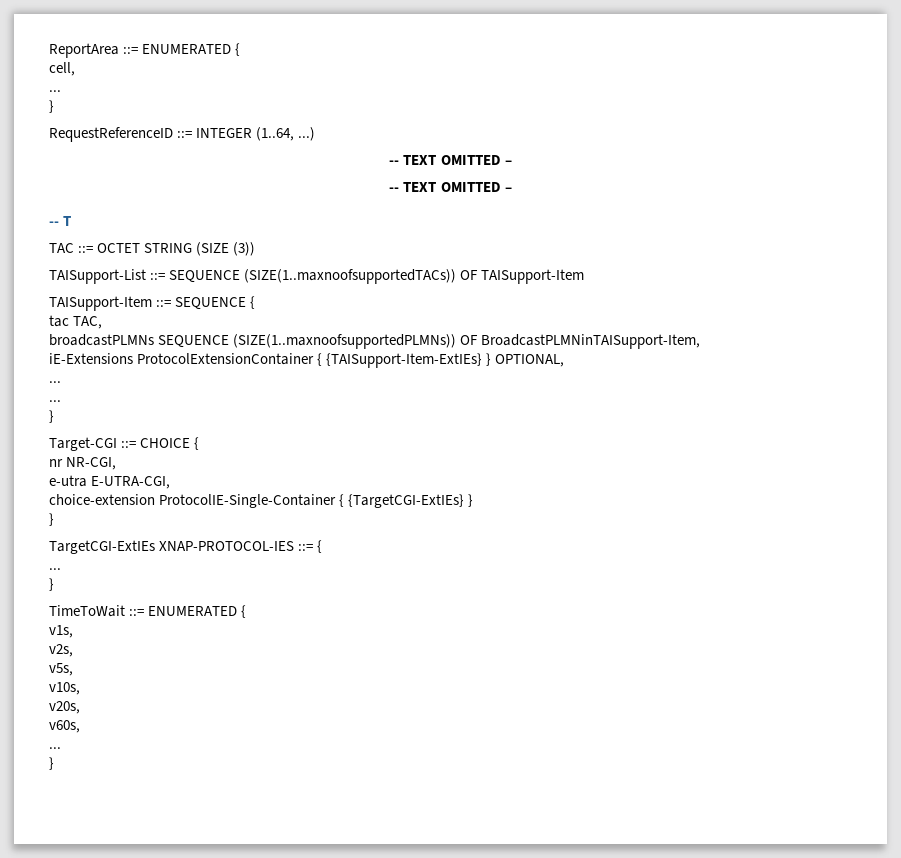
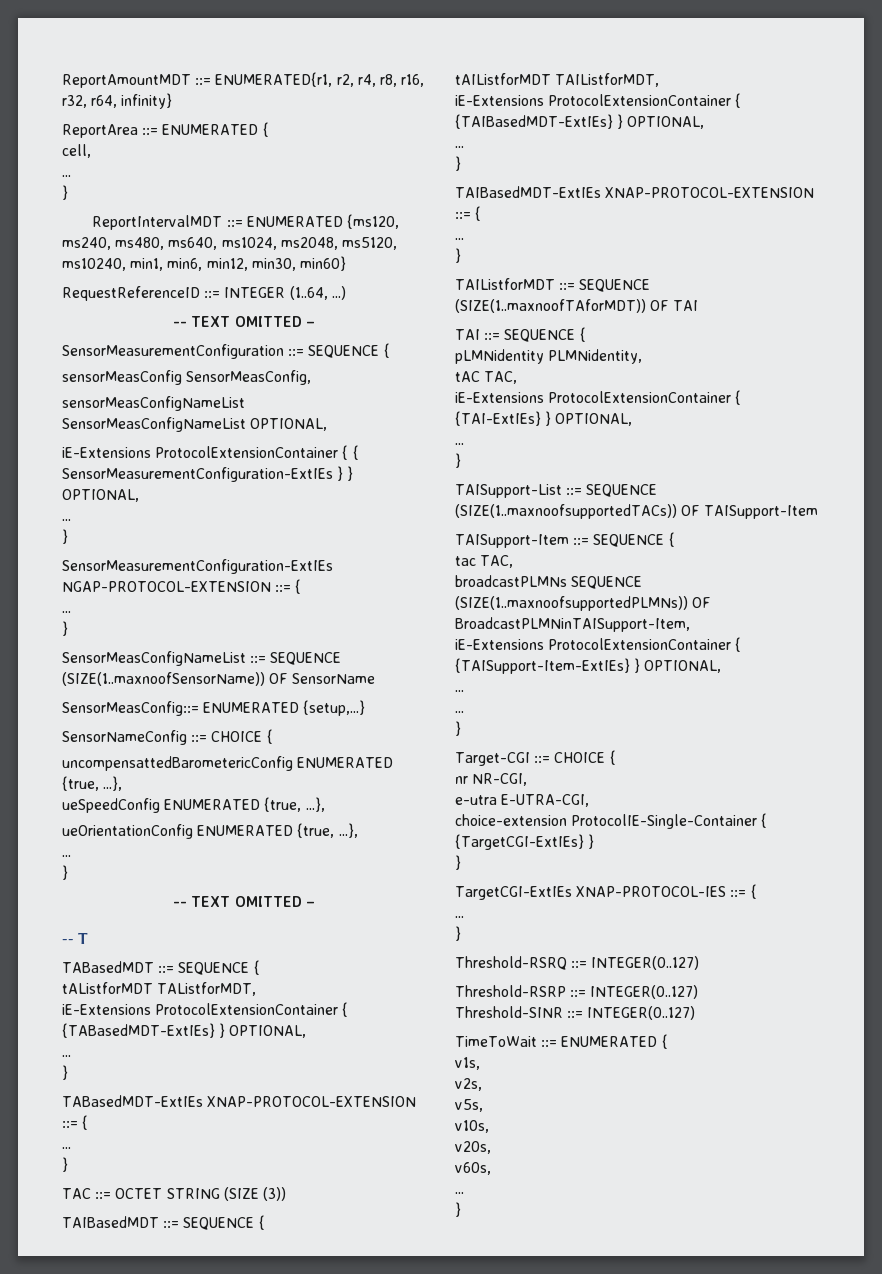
(49, 50) none -> [62,72,425,88] [62,93,173,109] ReportAmountMDT ::= ENUMERATED{r1, r2, r4, r8, r16, r32, r64, infinity} //
(54, 106) none -> [92,214,399,230] [62,237,397,250] [62,256,346,271] // ReportIntervalMDT ::= ENUMERATED {ms120, ms240, ms480, ms640, ms1024, ms2048, ms5120, ms10240, min1, min6, min12, min30, min60}
(512, 162) none -> [62,343,390,359] [62,370,312,385] [62,396,245,411] [62,417,328,432] [62,445,359,460] [62,466,354,482] [62,489,139,502] [62,519,71,521] [62,529,68,544] [62,559,333,574] [62,579,302,594] [62,611,71,613] [62,621,68,636] [62,651,342,666] [62,672,376,686] [62,700,366,716] [62,729,273,745] [62,756,394,771] [62,776,123,791] [62,797,325,813] [62,823,358,839] [62,855,71,857] [62,865,68,880] // SensorMeasurementConfiguration ::= SEQUENCE { // sensorMeasConfig SensorMeasConfig, // sensorMeasConfigNameList SensorMeasConfigNameList OPTIONAL, // iE-Extensions ProtocolExtensionContainer { { SensorMeasurementConfiguration-ExtIEs } } OPTIONAL, // ... // } // SensorMeasurementConfiguration-ExtIEs NGAP-PROTOCOL-EXTENSION ::= { // ... // } // SensorMeasConfigNameList ::= SEQUENCE (SIZE(1..maxnoofSensorName)) OF SensorName // SensorMeasConfig::= ENUMERATED {setup,...} // SensorNameConfig ::= CHOICE { // uncompensattedBarometericConfig ENUMERATED {true, ...}, // ueSpeedConfig ENUMERATED {true, ...}, // ueOrientationConfig ENUMERATED {true, ...}, // ... // }
(72, 221) none -> [62,960,260,975] [62,982,257,996] [62,1002,349,1017] [62,1023,307,1038] [62,1055,71,1057] [62,1065,68,1080] [62,1095,417,1107] [62,1115,89,1130] [62,1147,71,1149] [62,1157,68,1172] // TABasedMDT ::= SEQUENCE { // tAListforMDT TAListforMDT, // iE-Extensions ProtocolExtensionContainer { {TABasedMDT-ExtIEs} } OPTIONAL, // ... // } // TABasedMDT-ExtIEs XNAP-PROTOCOL-EXTENSION ::= { // ... // }
(256, 249) none -> [62,1215,265,1230] [455,73,660,87] [455,93,742,108] [455,114,705,129] [455,146,464,148] [455,156,461,171] [455,186,815,198] [455,206,482,221] [455,238,464,240] [455,248,461,263] [455,278,651,292] [455,299,699,313] [455,327,586,342] [455,349,643,364] [455,371,518,384] [455,390,742,405] [455,411,633,426] [455,443,464,445] [455,453,461,468] // TAIBasedMDT ::= SEQUENCE { // tAIListforMDT TAIListforMDT, // iE-Extensions ProtocolExtensionContainer { {TAIBasedMDT-ExtIEs} } OPTIONAL, // ... // } // TAIBasedMDT-ExtIEs XNAP-PROTOCOL-EXTENSION ::= { // ... // } // TAIListforMDT ::= SEQUENCE (SIZE(1..maxnoofTAforMDT)) OF TAI // TAI ::= SEQUENCE { // pLMNidentity PLMNidentity, // tAC TAC, // iE-Extensions ProtocolExtensionContainer { {TAI-ExtIEs} } OPTIONAL, // ... // }
(54, 584) none -> [455,956,700,970] [455,985,699,999] [455,1006,696,1020] // Threshold-RSRQ ::= INTEGER(0..127) // Threshold-RSRP ::= INTEGER(0..127) // Threshold-SINR ::= INTEGER(0..127)

